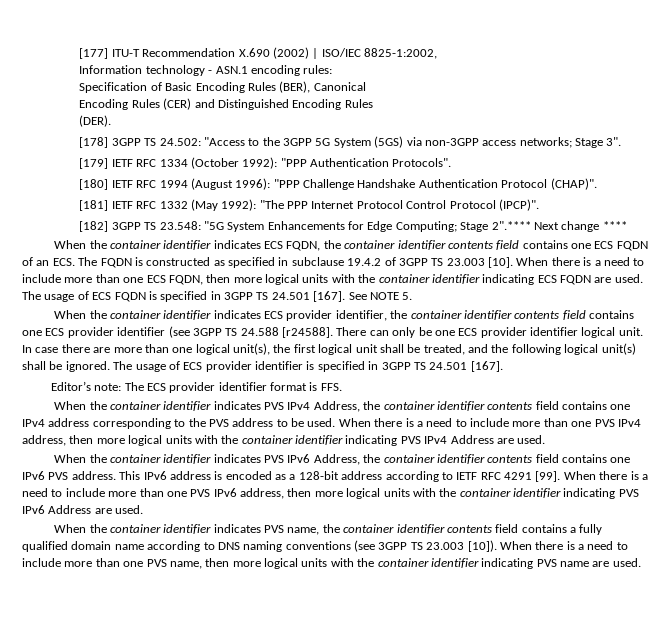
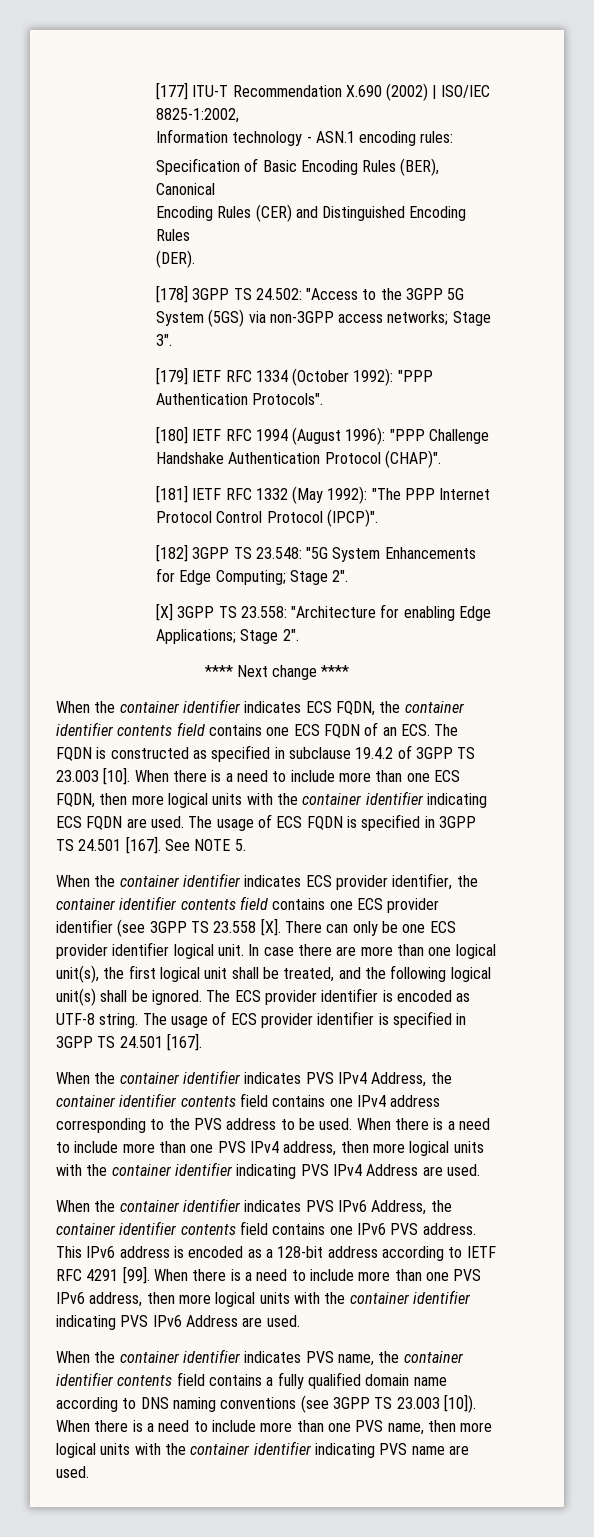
[491,221,531,230] 2".**** -> [332,570,349,582] [155,603,492,621] [155,629,299,644] [204,665,233,677] 2". // [X] 3GPP TS 23.558: "Architecture for enabling Edge Applications; Stage 2". // ****
[240,327,333,338] 24.588 [r24588]. -> [213,918,281,936] 23.558 [X].
(133, 365) none -> [234,988,471,1005] [56,1013,167,1028] ECS provider identifier is encoded as UTF-8 string. The
[50,381,342,393] // Editor’s note: The ECS provider identifier format is FFS. -> (202, 1042) none

